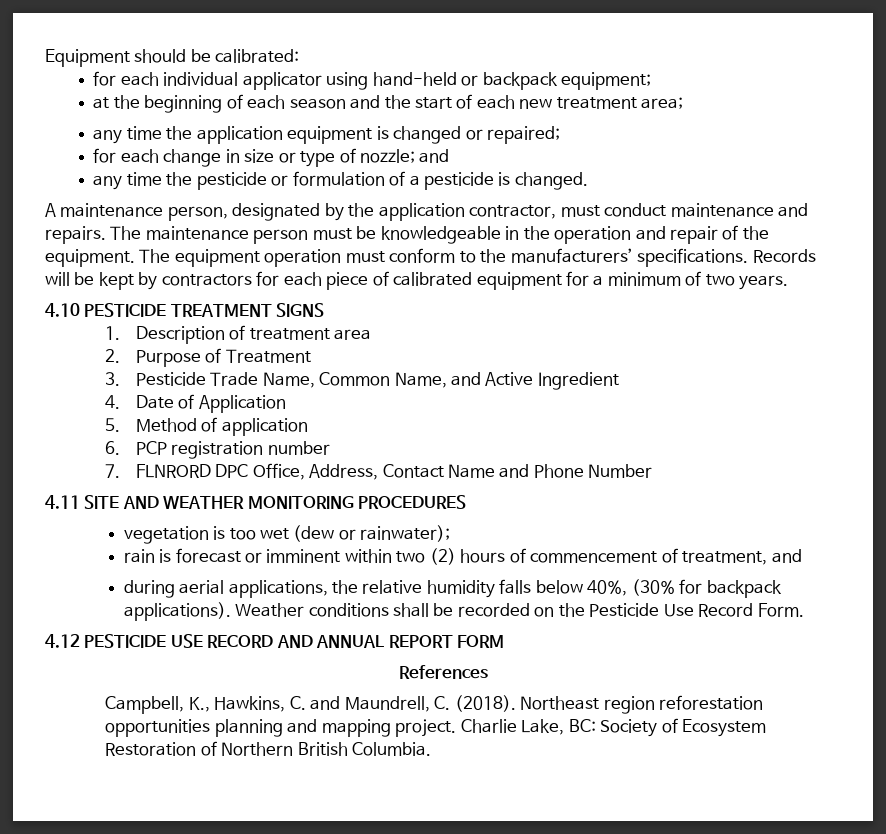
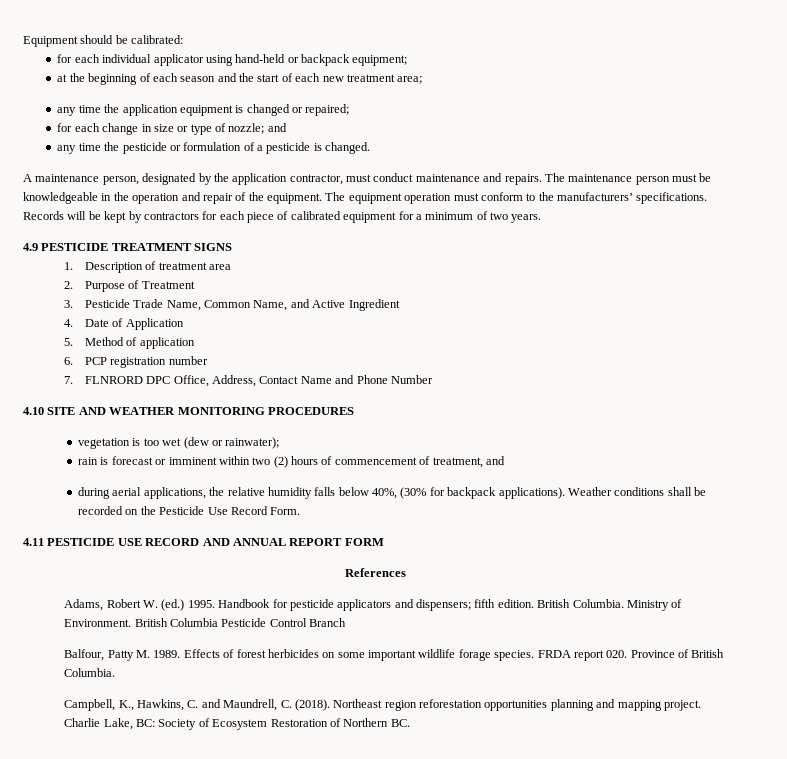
[45,303,80,317] 4.10 -> [23,243,38,251] 4.9
[45,495,80,509] 4.11 -> [23,407,44,415] 4.10
[45,634,80,648] 4.12 -> [23,538,44,546] 4.11
(488, 672) none -> [64,599,683,611] [64,618,347,627] [64,649,725,661] [64,668,116,677] // Adams, Robert W. (ed.) 1995. Handbook for pesticide applicators and dispensers; fifth edition. British Columbia. Ministry of Environment. British Columbia Pesticide Control Branch // Balfour, Patty M. 1989. Effects of forest herbicides on some important wildlife forage species. FRDA report 020. Province of British Columbia.
[297,742,432,756] British Columbia. -> [390,719,410,727] BC.

